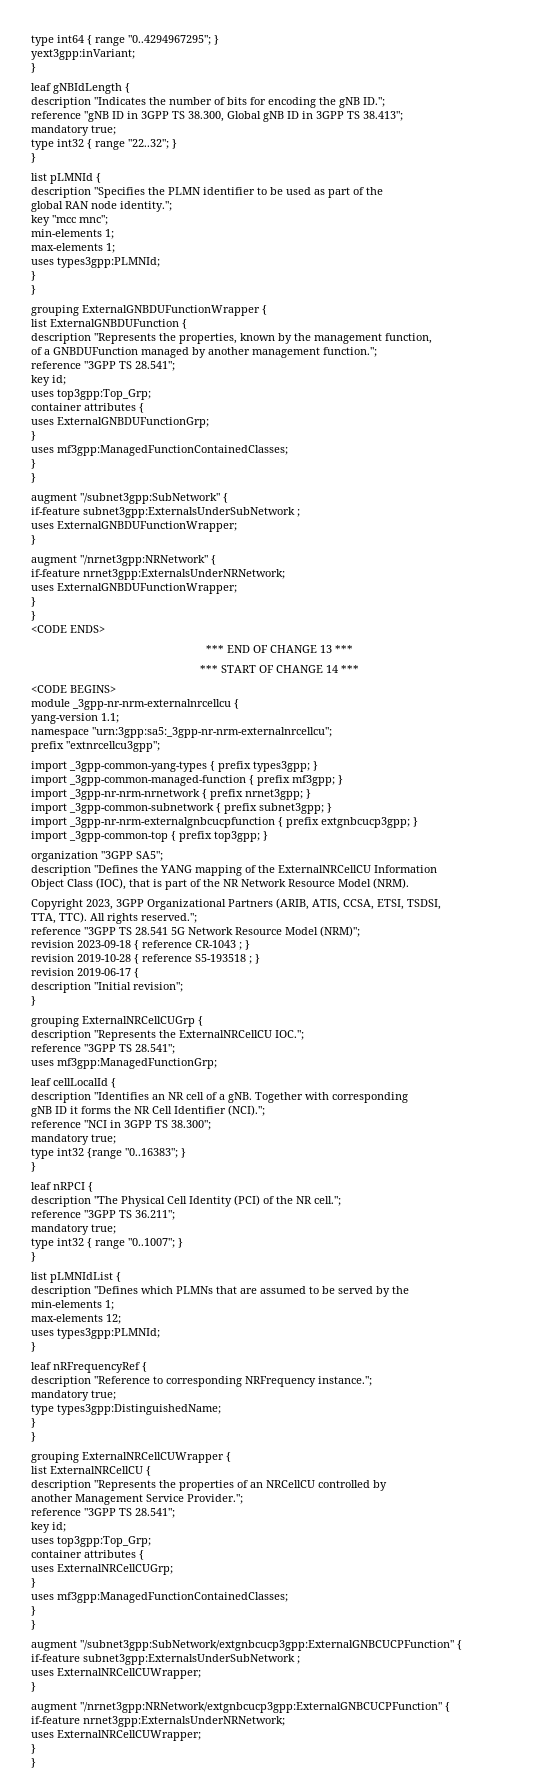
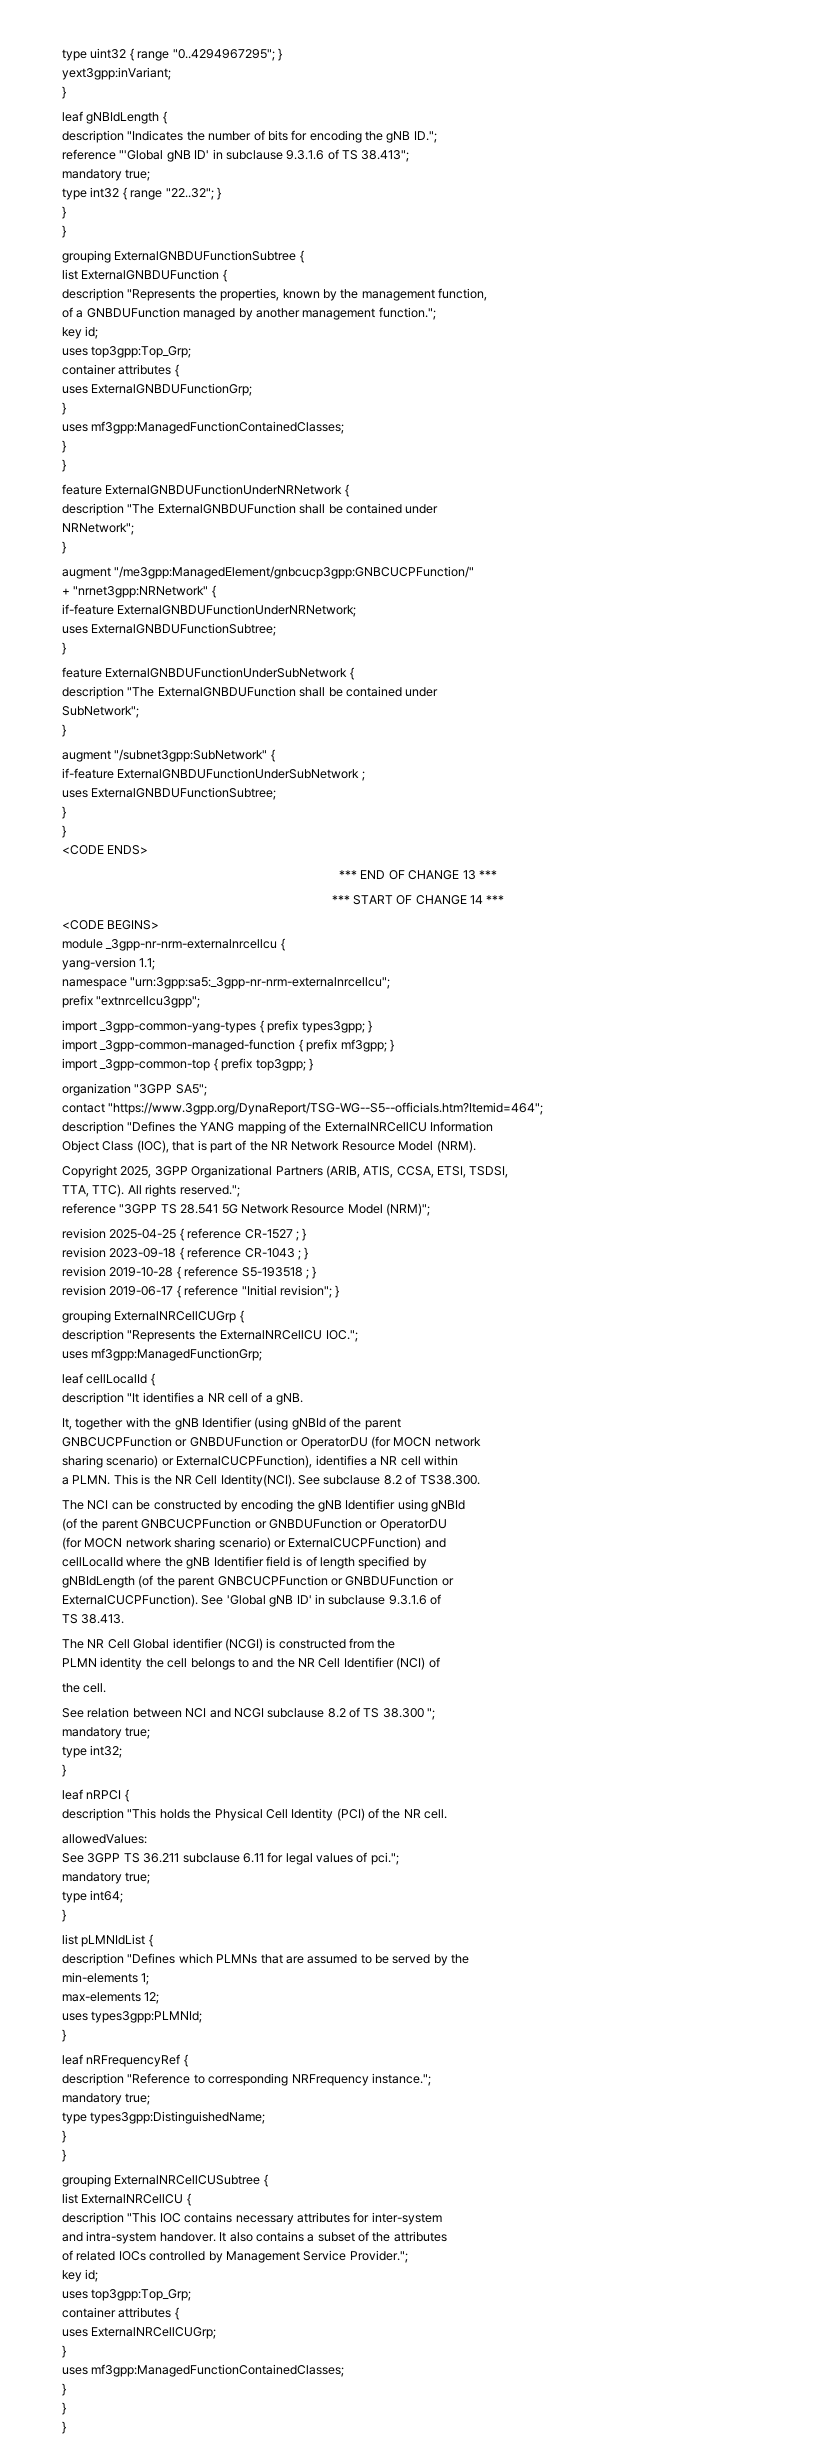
[31,35,84,46] type int64 -> [62,48,127,61] type uint32
[84,111,344,122] "gNB ID in 3GPP TS 38.300, Global gNB ID in 3GPP -> [119,149,339,162] "'Global gNB ID' in subclause 9.3.1.6 of
[31,173,101,184] [31,187,383,198] [31,201,172,212] [31,215,108,226] [31,229,114,239] [31,243,115,253] [31,257,160,268] [31,271,36,281] [31,285,36,295] [31,305,260,316] // list pLMNId { // description "Specifies the PLMN identifier to be used as part of the // global RAN node identity."; // key "mcc mnc"; // min-elements 1; // max-elements 1; // uses types3gpp:PLMNId; // } // } // grouping ExternalGNBDUFunctionWrapper -> [62,225,66,238] [62,250,297,263] // } // grouping ExternalGNBDUFunctionSubtree
[31,361,175,371] // reference "3GPP TS 28.541"; -> (436, 313) none
(36, 478) none -> [62,484,349,497] [62,503,439,516] [62,523,134,535] [62,541,66,554] [62,566,475,579] [62,585,216,598] [62,604,357,617] [62,623,277,636] [62,642,66,655] [62,667,354,680] [62,686,439,699] [62,706,139,718] [62,724,66,737] // feature ExternalGNBDUFunctionUnderNRNetwork { // description "The ExternalGNBDUFunction shall be contained under // NRNetwork"; // } // augment "/me3gpp:ManagedElement/gnbcucp3gpp:GNBCUCPFunction/" // + "nrnet3gpp:NRNetwork" { // if-feature ExternalGNBDUFunctionUnderNRNetwork; // uses ExternalGNBDUFunctionSubtree; // } // feature ExternalGNBDUFunctionUnderSubNetwork { // description "The ExternalGNBDUFunction shall be contained under // SubNetwork"; // }
[83,507,300,518] [31,521,237,532] [31,535,36,545] [31,555,216,566] [31,569,285,580] [31,583,237,594] subnet3gpp:ExternalsUnderSubNetwork ; // uses ExternalGNBDUFunctionWrapper; // } // augment "/nrnet3gpp:NRNetwork" { // if-feature nrnet3gpp:ExternalsUnderNRNetwork; // uses ExternalGNBDUFunctionWrapper; -> [117,768,365,781] [62,787,277,800] ExternalGNBDUFunctionUnderSubNetwork ; // uses ExternalGNBDUFunctionSubtree;
[31,789,311,800] [31,803,332,814] [31,817,418,828] // import _3gpp-nr-nrm-nrnetwork { prefix nrnet3gpp; } // import _3gpp-common-subnetwork { prefix subnet3gpp; } // import _3gpp-nr-nrm-externalgnbcucpfunction { prefix extgnbcucp3gpp; } -> (394, 1045) none
(163, 856) none -> [62,1102,544,1115] // contact "https://www.3gpp.org/DynaReport/TSG-WG--S5--officials.htm?Itemid=464";
[86,899,113,910] 2023, -> [120,1166,152,1178] 2025,
(360, 931) none -> [62,1228,307,1241] // revision 2025-04-25 { reference CR-1527 ; }
[31,982,91,993] // description -> [184,1285,239,1296] reference
(183, 987) // -> (332, 1291) none
[31,1044,175,1054] // reference "3GPP TS 28.541"; -> (358, 1336) none
[94,1092,165,1100] "Identifies an -> [127,1392,205,1403] "It identifies a
[255,1092,408,1103] [31,1105,265,1117] [31,1120,211,1130] [31,1134,116,1145] [31,1148,186,1159] Together with corresponding // gNB ID it forms the NR Cell Identifier (NCI)."; // reference "NCI in 3GPP TS 38.300"; // mandatory true; // type int32 {range "0..16383"; } -> [62,1417,401,1430] [62,1436,481,1449] [62,1455,458,1468] [62,1474,480,1487] [62,1499,466,1512] [62,1518,447,1531] [62,1537,446,1550] [62,1556,427,1569] [62,1575,454,1588] [62,1594,441,1607] [62,1614,125,1624] [62,1638,396,1651] [62,1657,440,1670] [62,1683,107,1693] [62,1707,436,1720] [62,1727,151,1739] [62,1745,123,1758] // It, together with the gNB Identifier (using gNBId of the parent // GNBCUCPFunction or GNBDUFunction or OperatorDU (for MOCN network // sharing scenario) or ExternalCUCPFunction), identifies a NR cell within // a PLMN. This is the NR Cell Identity(NCI). See subclause 8.2 of TS38.300. // The NCI can be constructed by encoding the gNB Identifier using gNBId // (of the parent GNBCUCPFunction or GNBDUFunction or OperatorDU // (for MOCN network sharing scenario) or ExternalCUCPFunction) and // cellLocalId where the gNB Identifier field is of length specified by // gNBIdLength (of the parent GNBCUCPFunction or GNBDUFunction or // ExternalCUCPFunction). See 'Global gNB ID' in subclause 9.3.1.6 of // TS 38.413. // The NR Cell Global identifier (NCGI) is constructed from the // PLMN identity the cell belongs to and the NR Cell Identifier (NCI) of // the cell. // See relation between NCI and NCGI subclause 8.2 of TS 38.300 "; // mandatory true; // type int32;
[94,1196,118,1204] "The -> [127,1808,212,1819] "This holds the
[314,1196,341,1206] [31,1210,175,1220] [31,1224,116,1235] [31,1238,183,1249] cell."; // reference "3GPP TS 36.211"; // mandatory true; // type int32 { range "0..1007"; } -> [424,1809,448,1819] [62,1834,147,1844] [62,1852,399,1865] [62,1872,151,1884] [62,1890,124,1903] cell. // allowedValues: // See 3GPP TS 36.211 subclause 6.11 for legal values of pci."; // mandatory true; // type int64;
[82,1452,224,1463] ExternalNRCellCUWrapper -> [114,2175,261,2185] ExternalNRCellCUSubtree
[94,1480,315,1491] "Represents the properties of an NRCellCU -> [127,2212,442,2225] [62,2231,447,2244] [62,2250,146,2261] "This IOC contains necessary attributes for inter-system // and intra-system handover. It also contains a subset of the attributes // of related IOCs
[31,1494,73,1502] // another -> (223, 2257) none
[31,1508,175,1518] // reference "3GPP TS 28.541"; -> (408, 2256) none
[31,1640,462,1651] [31,1654,300,1665] [31,1668,201,1679] [31,1682,36,1692] [31,1702,450,1713] [31,1716,285,1727] [31,1730,201,1741] [31,1744,36,1754] // augment "/subnet3gpp:SubNetwork/extgnbcucp3gpp:ExternalGNBCUCPFunction" { // if-feature subnet3gpp:ExternalsUnderSubNetwork ; // uses ExternalNRCellCUWrapper; // } // augment "/nrnet3gpp:NRNetwork/extgnbcucp3gpp:ExternalGNBCUCPFunction" { // if-feature nrnet3gpp:ExternalsUnderNRNetwork; // uses ExternalNRCellCUWrapper; // } -> (66, 2408) none

